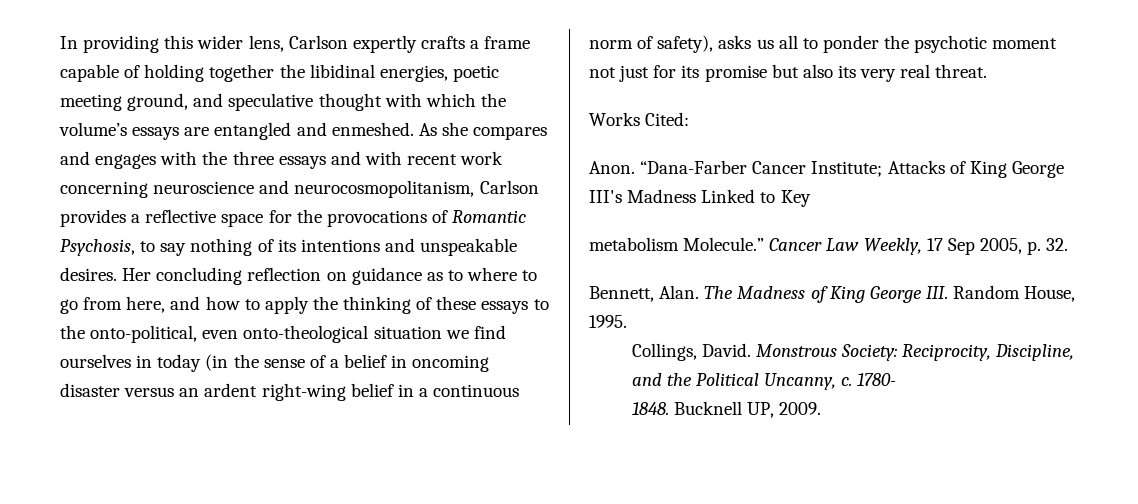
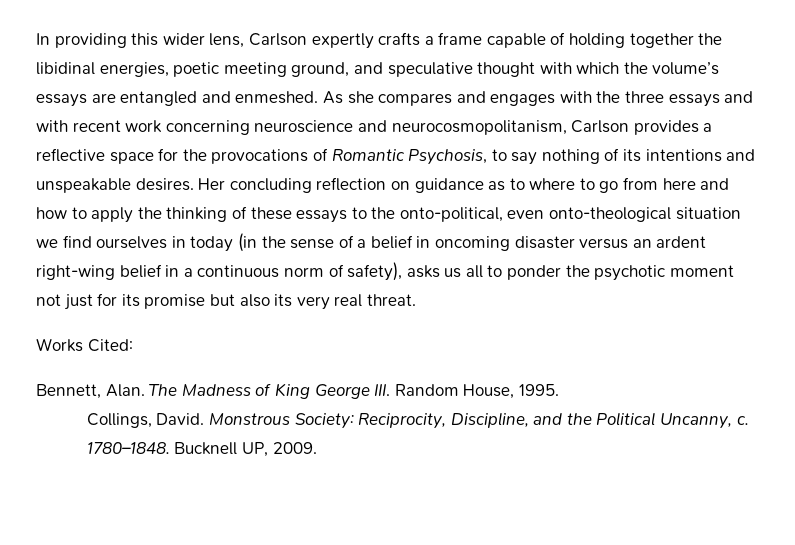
[126,296,166,313] here, -> [662,178,696,190] here
[589,160,1064,178] [589,189,811,207] [589,237,1069,255] // Anon. “Dana-Farber Cancer Institute; Attacks of King George III's Madness Linked to Key // metabolism Molecule.” Cancer Law Weekly, 17 Sep 2005, p. 32. -> (133, 345) none
[857,373,897,386] [631,402,669,415] 1780- // 1848. -> [86,442,170,454] 1780–1848.

